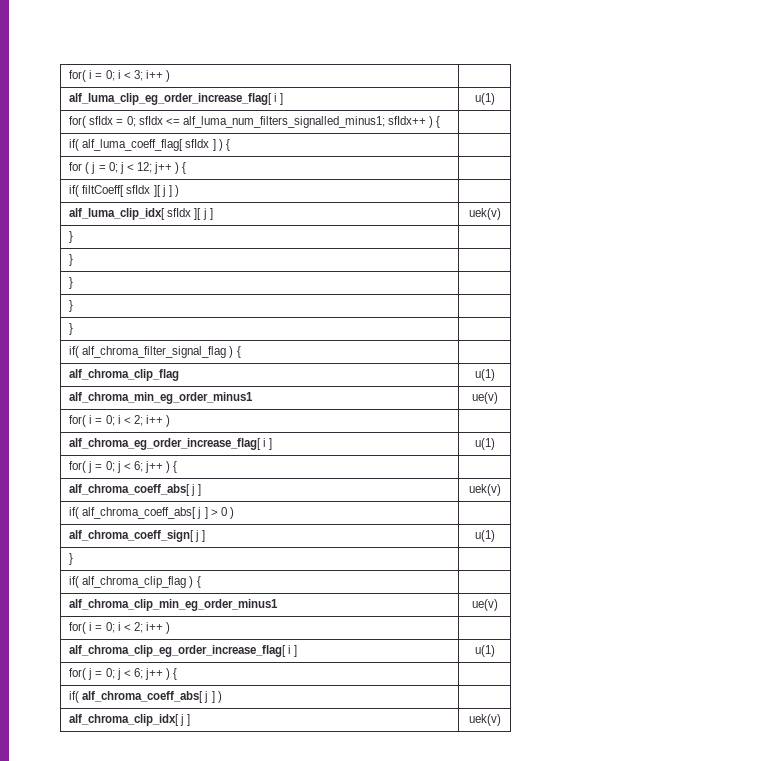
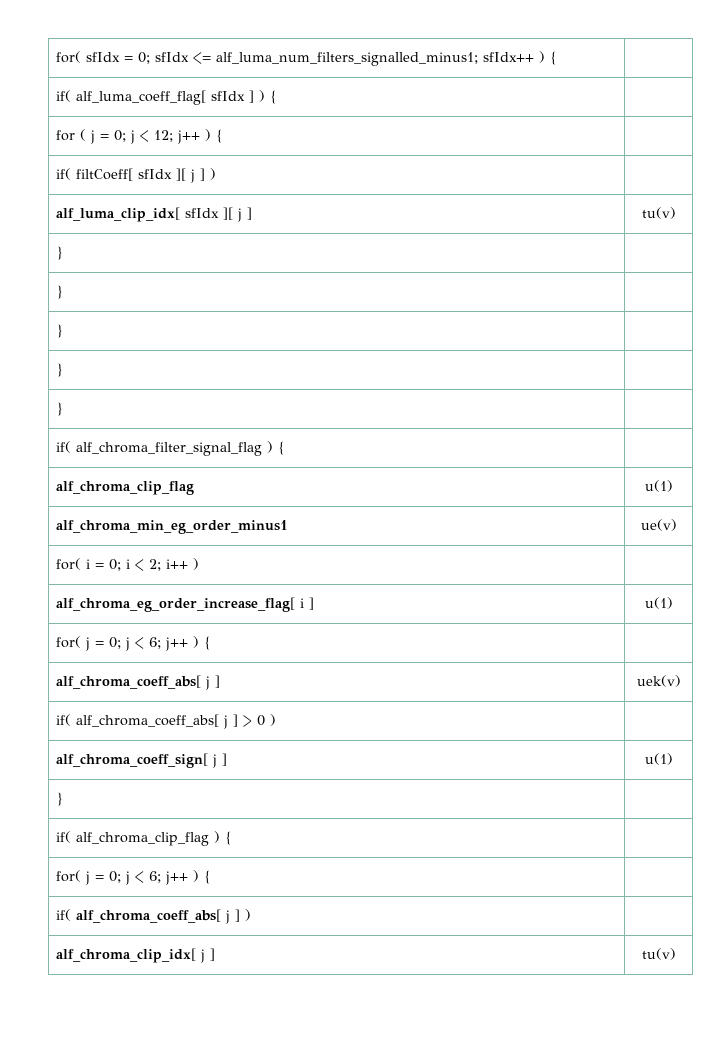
[69,70,171,82] [69,93,284,105] [474,93,495,105] [69,116,87,128] for( i = 0; i < 3; i++ ) | // alf_luma_clip_eg_order_increase_flag[ i ] | u(1) // for( -> [56,51,82,63] for(
[468,208,501,220] uek(v) -> [641,207,676,219] tu(v)
[69,599,279,611] [471,599,498,611] [69,622,171,634] [69,645,298,657] [474,645,495,657] // alf_chroma_clip_min_eg_order_minus1 | ue(v) // for( i = 0; i < 2; i++ ) | // alf_chroma_clip_eg_order_increase_flag[ i ] | u(1) -> (233, 838) none
[468,714,501,726] uek(v) -> [641,948,676,960] tu(v)

